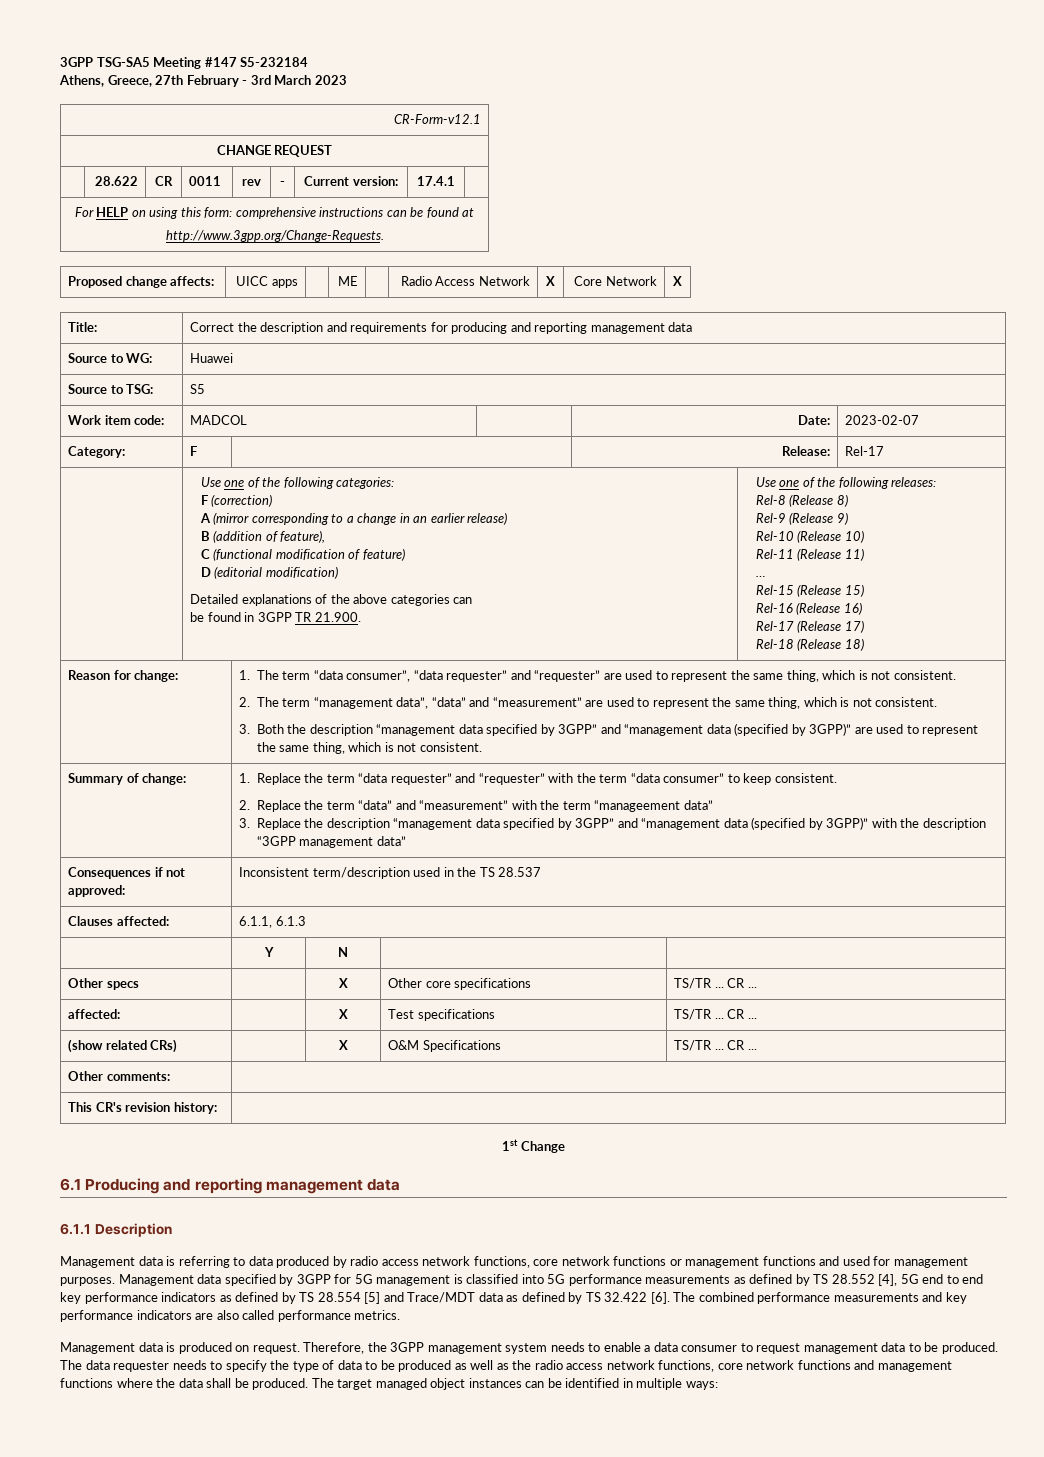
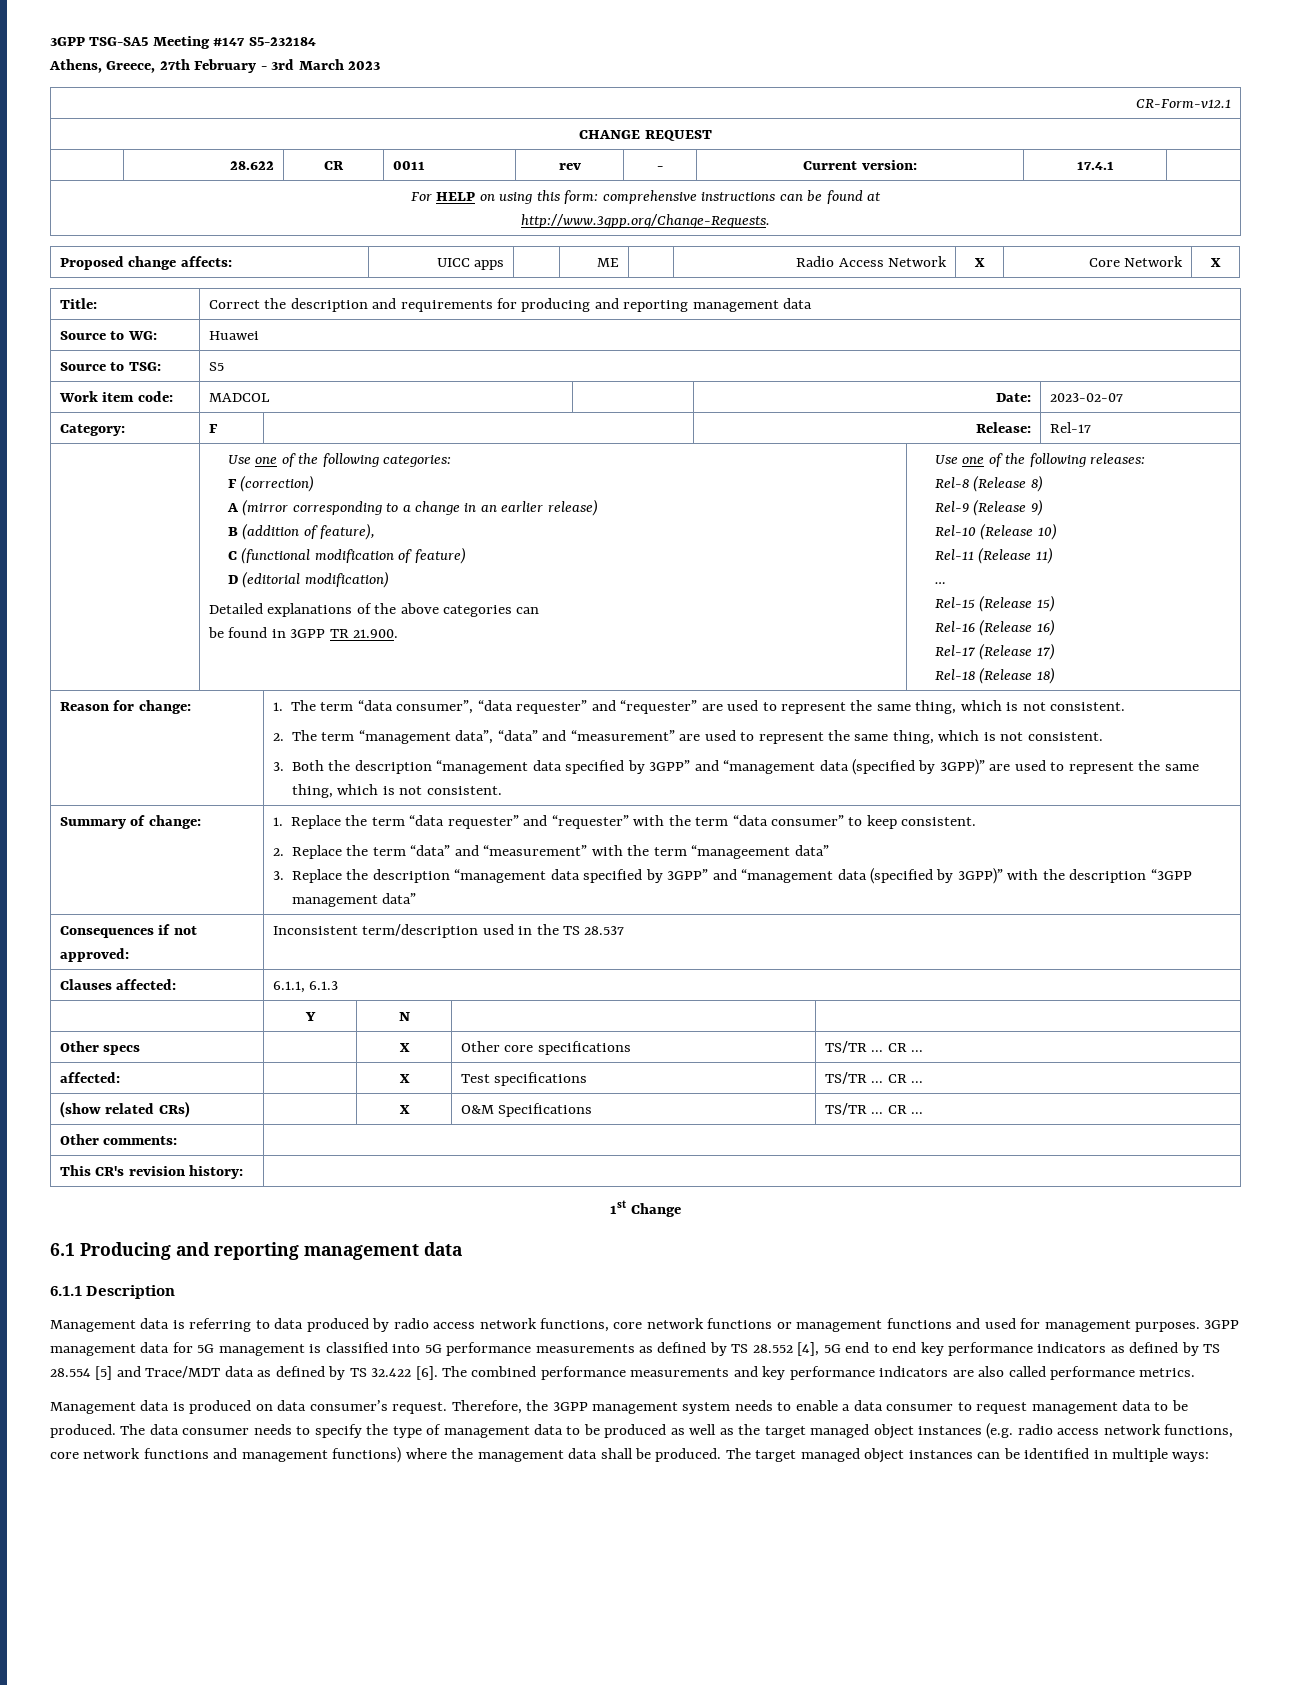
[118,1274,331,1286] Management data specified by 3GPP -> [1204,1320,1240,1329] [50,1342,170,1356] 3GPP management data
(250, 1348) none -> [277,1400,388,1411] data consumer’s
[113,1361,170,1372] requester -> [182,1428,250,1435] consumer
(335, 1365) none -> [443,1426,530,1438] management
(532, 1365) none -> [764,1423,1014,1439] target managed object instances (e.g.
[60,1378,113,1388] functions -> [332,1447,402,1463] functions)
(176, 1383) none -> [477,1450,564,1462] management

